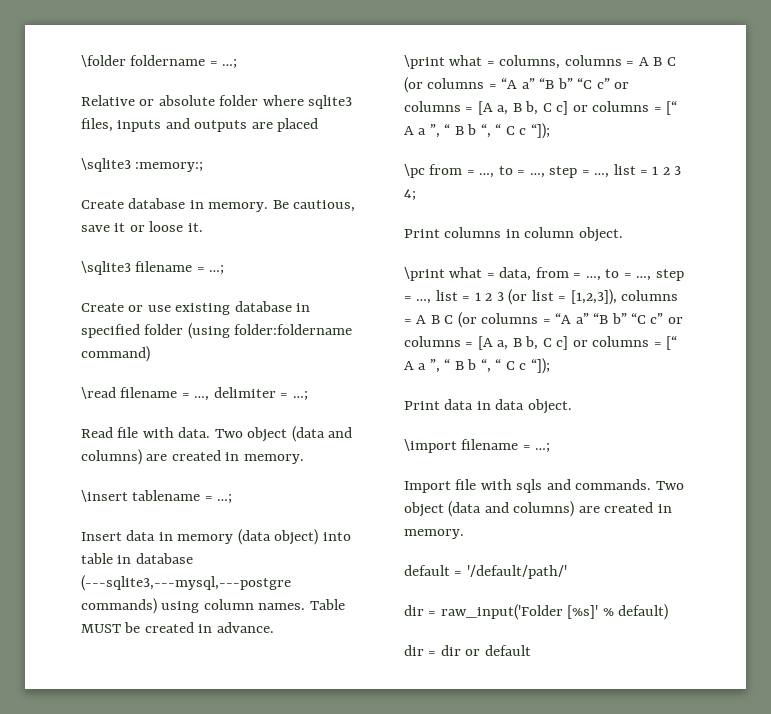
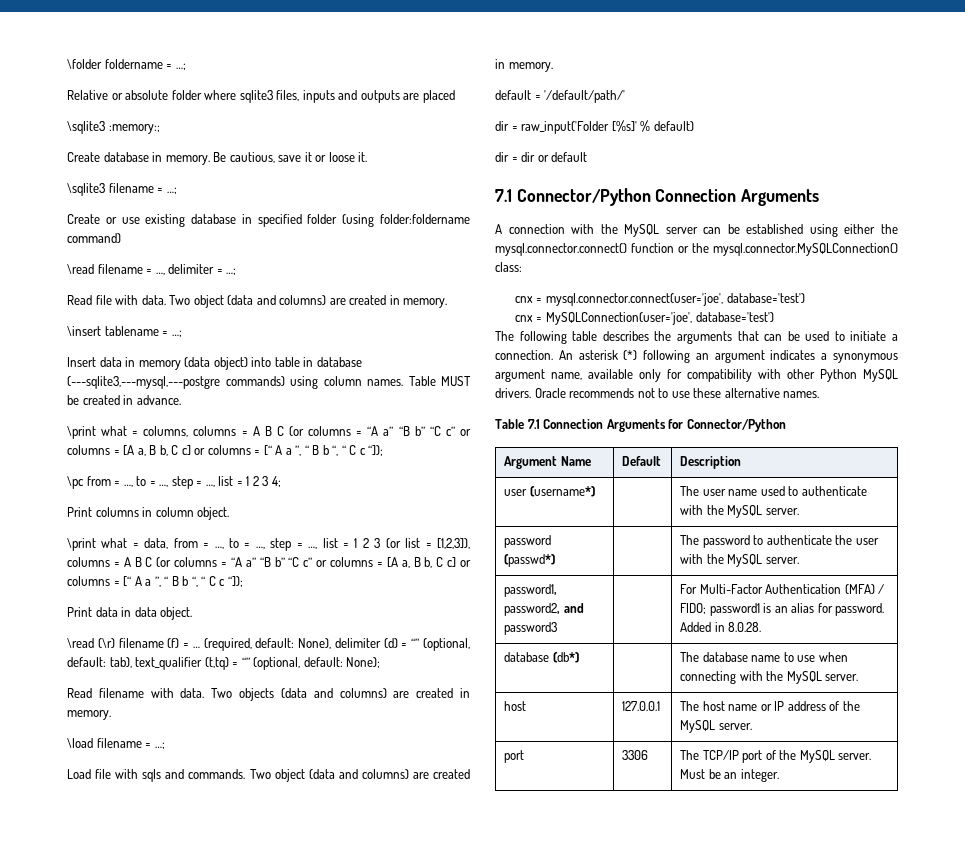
[404,439,551,453] [404,481,451,493] \import filename = …; // Import -> [67,638,471,651] [67,657,381,670] [67,688,470,701] [67,710,111,720] [67,738,165,749] [67,769,91,779] \read (\r) filename (f) = … (required, default: None), delimiter (d) = “” (optional, default: tab), text_qualifier (t,tq) = “” (optional, default: None); // Read filename with data. Two objects (data and columns) are created in memory. // \load filename = …; // Load
(531, 650) none -> [495,188,820,206] [495,224,898,237] [495,243,898,256] [495,262,522,272] [514,293,805,306] [514,312,774,325] [495,331,898,344] [495,350,898,363] [495,369,898,382] [495,388,820,398] [495,419,786,432] [504,456,591,469] [622,456,662,466] [680,456,742,469] [504,486,595,497] [680,486,867,496] [680,505,799,518] [504,535,552,548] [504,554,556,567] [680,535,879,548] [680,554,799,567] [504,584,558,597] [504,603,584,616] [504,622,558,635] [680,584,885,594] [680,603,885,616] [680,622,762,632] [504,652,579,663] [680,652,848,662] [680,671,859,684] [504,701,527,711] [622,701,661,711] [680,701,860,711] [680,720,752,733] [504,750,525,763] [622,750,649,760] [680,750,872,763] [680,769,779,782] // 7.1 Connector/Python Connection Arguments // A connection with the MySQL server can be established using either the mysql.connector.connect() function or the mysql.connector.MySQLConnection() class: // cnx = mysql.connector.connect(user='joe', database='test') // cnx = MySQLConnection(user='joe', database='test') // The following table describes the arguments that can be used to initiate a connection. An asterisk (*) following an argument indicates a synonymous argument name, available only for compatibility with other Python MySQL drivers. Oracle recommends not to use these alternative names. // Table 7.1 Connection Arguments for Connector/Python // Argument Name | Default | Description // user (username*) | | The user name used to authenticate with the MySQL server. // password (passwd*) | | The password to authenticate the user with the MySQL server. // password1, password2, and password3 | | For Multi-Factor Authentication (MFA) / FIDO; password1 is an alias for password. Added in 8.0.28. // database (db*) | | The database name to use when connecting with the MySQL server. // host | 127.0.0.1 | The host name or IP address of the MySQL server. // port | 3306 | The TCP/IP port of the MySQL server. Must be an integer.

